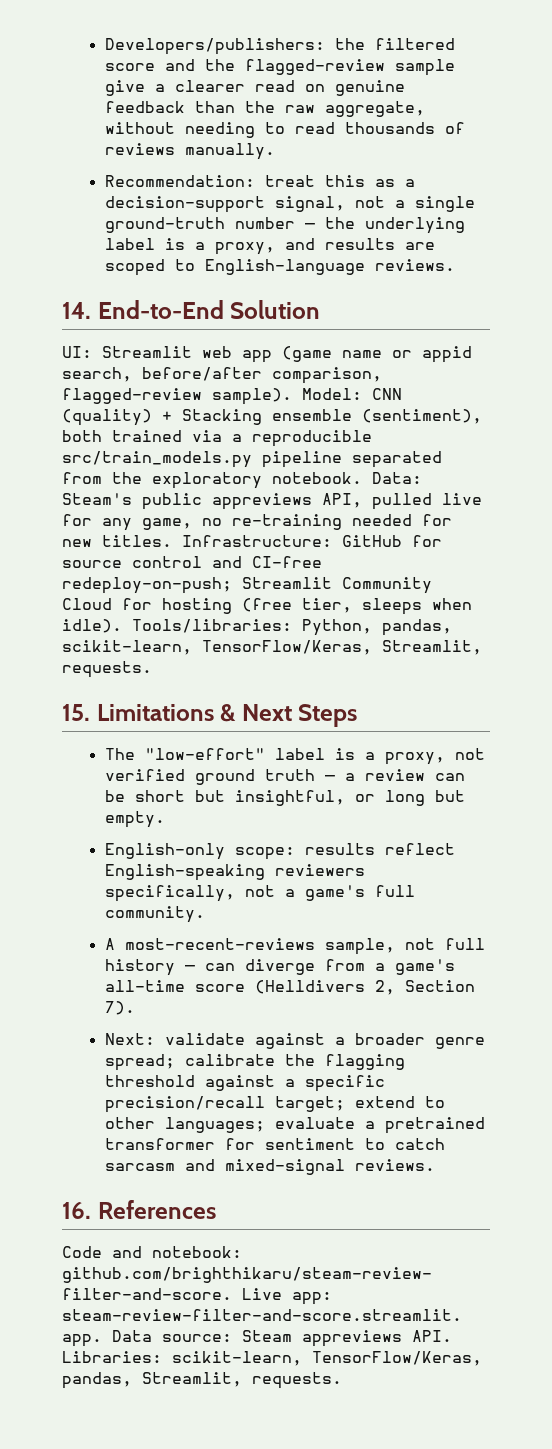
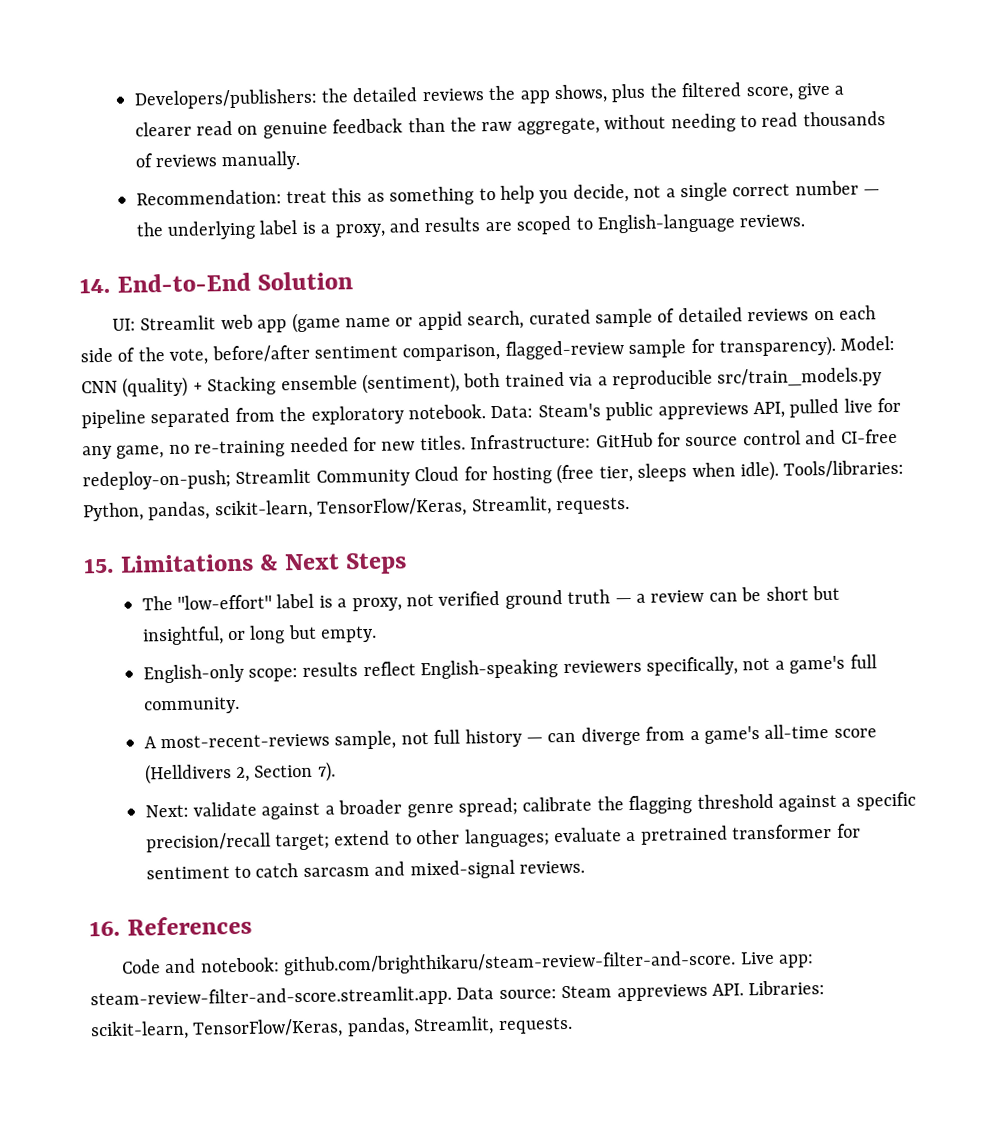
[374,38,455,50] [104,59,455,76] filtered score and the flagged-review sample -> [352,82,794,104] detailed reviews the app shows, plus the filtered score,
[404,179,415,187] [104,196,345,213] a decision-support signal, -> [389,183,629,206] something to help you decide,
[104,217,225,233] ground-truth -> [732,183,791,197] correct
[142,367,382,384] [62,388,292,405] before/after comparison, flagged-review sample). -> [528,305,876,328] [80,335,836,365] curated sample of detailed reviews on each side of the vote, before/after sentiment comparison, flagged-review sample for transparency).

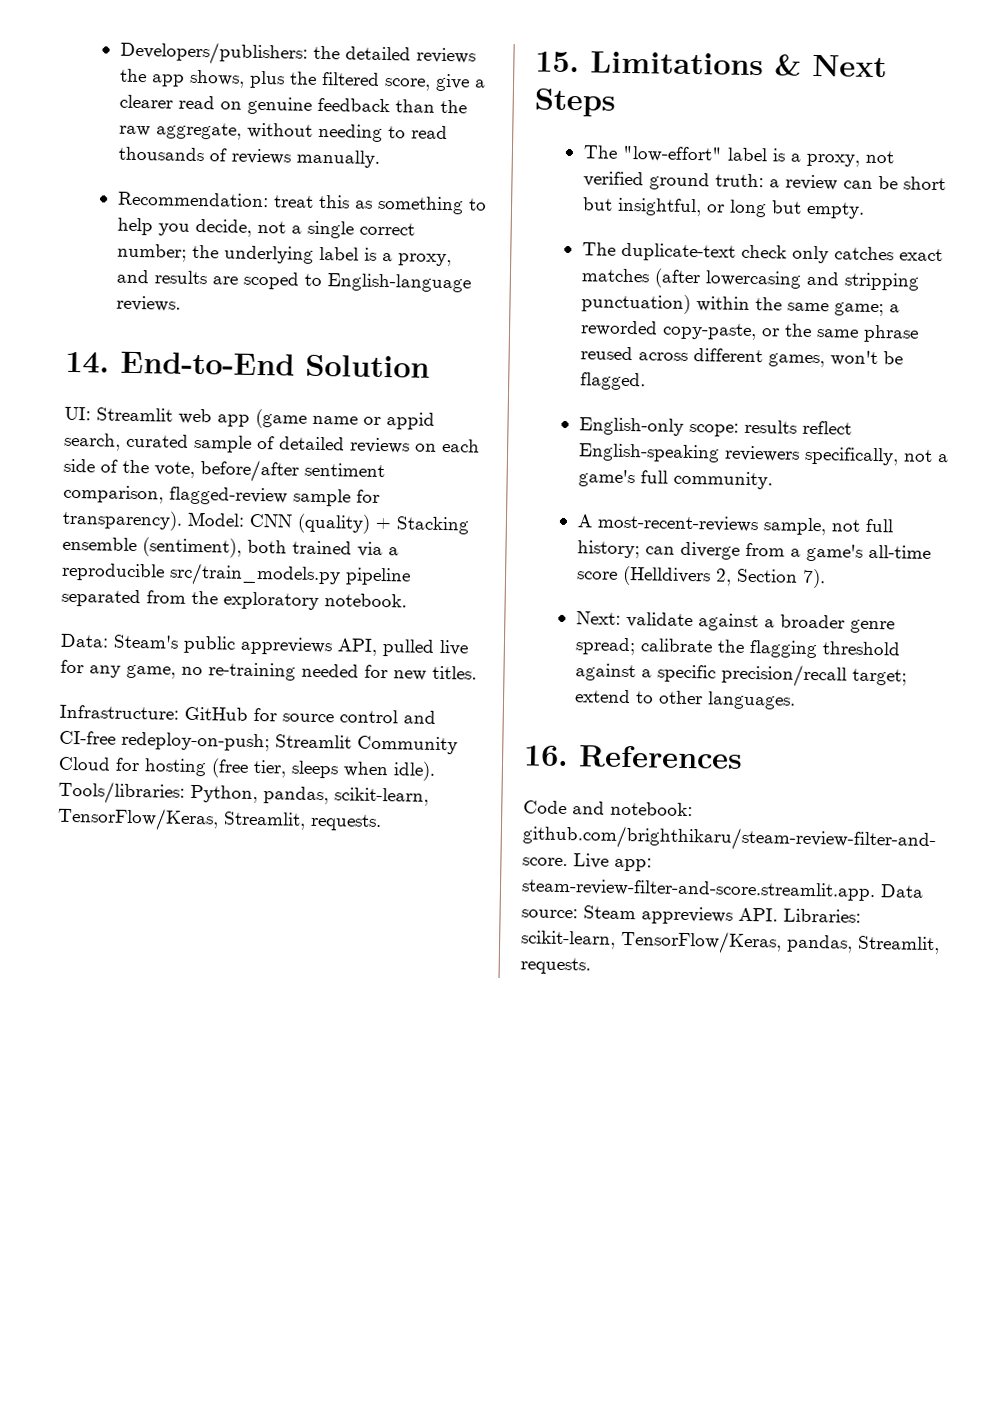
[794,180,881,196] number — -> [116,243,187,262] number;
(486, 412) none -> (407, 600) //
(466, 443) none -> (477, 672) //
[567,589,632,604] truth — -> [714,173,764,188] truth:
(378, 634) none -> [581,242,943,264] [580,268,920,291] [580,293,900,317] [579,320,919,343] [579,346,903,368] [579,372,646,391] // The duplicate-text check only catches exact matches (after lowercasing and stripping punctuation) within the same game; a reworded copy-paste, or the same phrase reused across different games, won't be flagged.
[464,728,543,748] history — -> [576,540,640,559] history;
[464,823,861,848] [145,859,585,880] languages; evaluate a pretrained transformer for sentiment to catch sarcasm and mixed-signal reviews. -> [706,691,796,710] languages.

